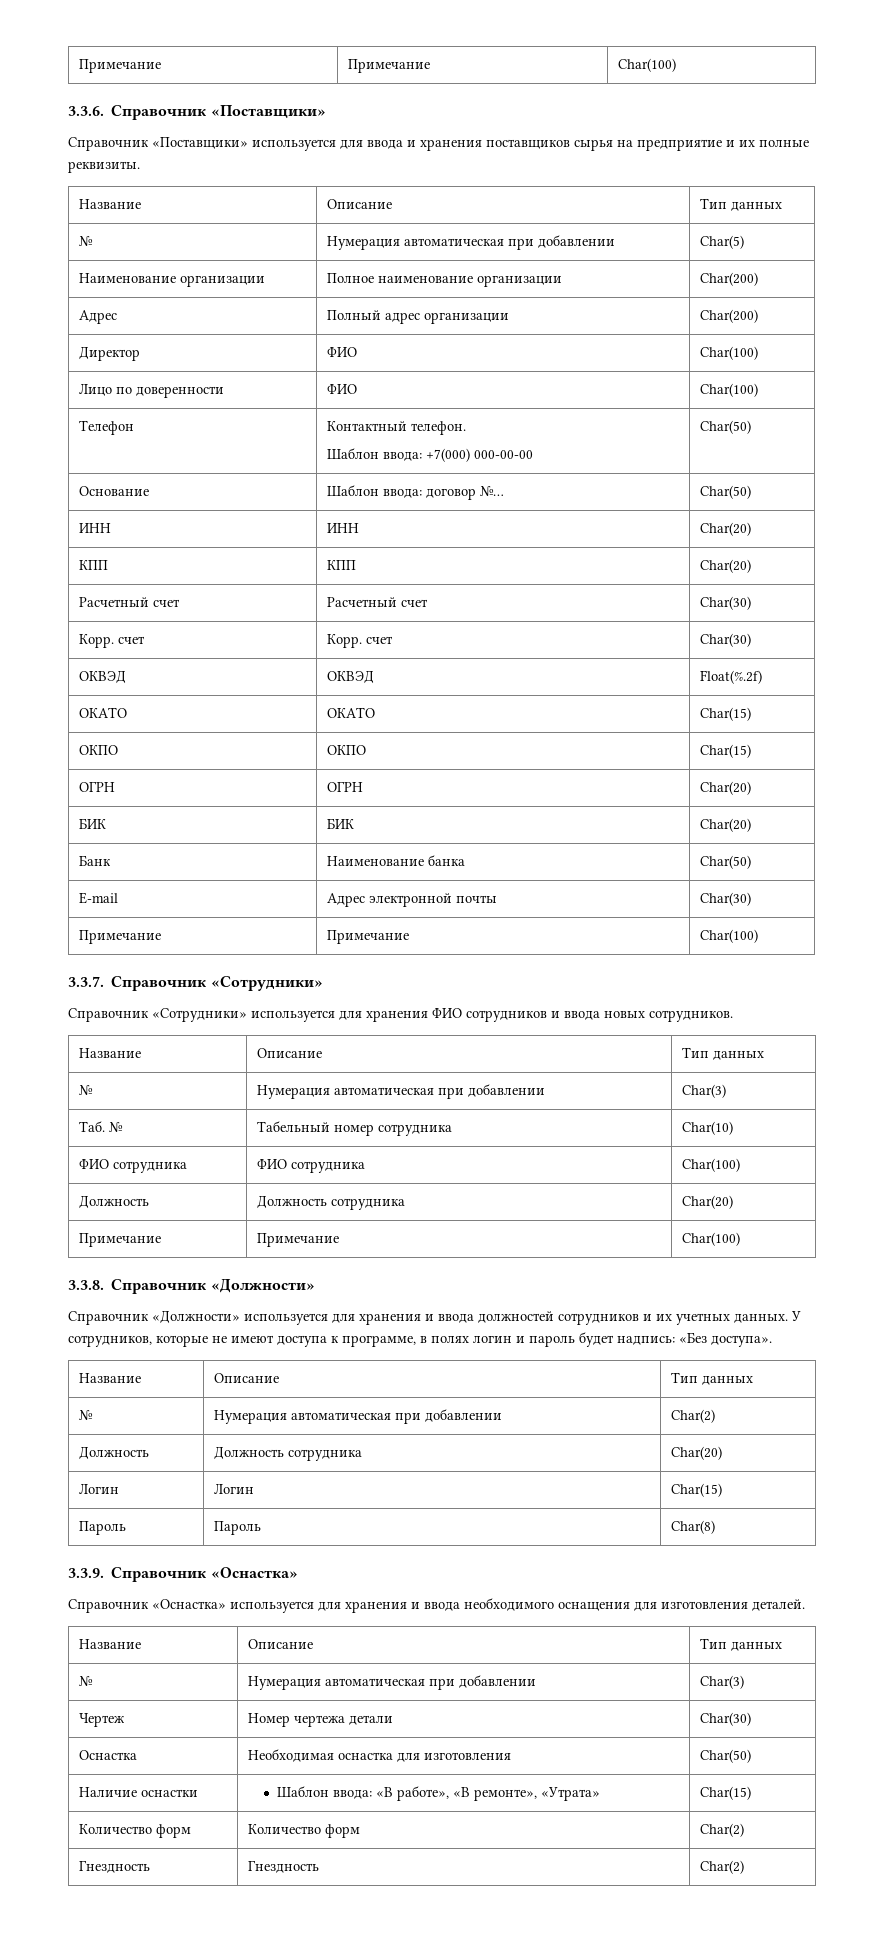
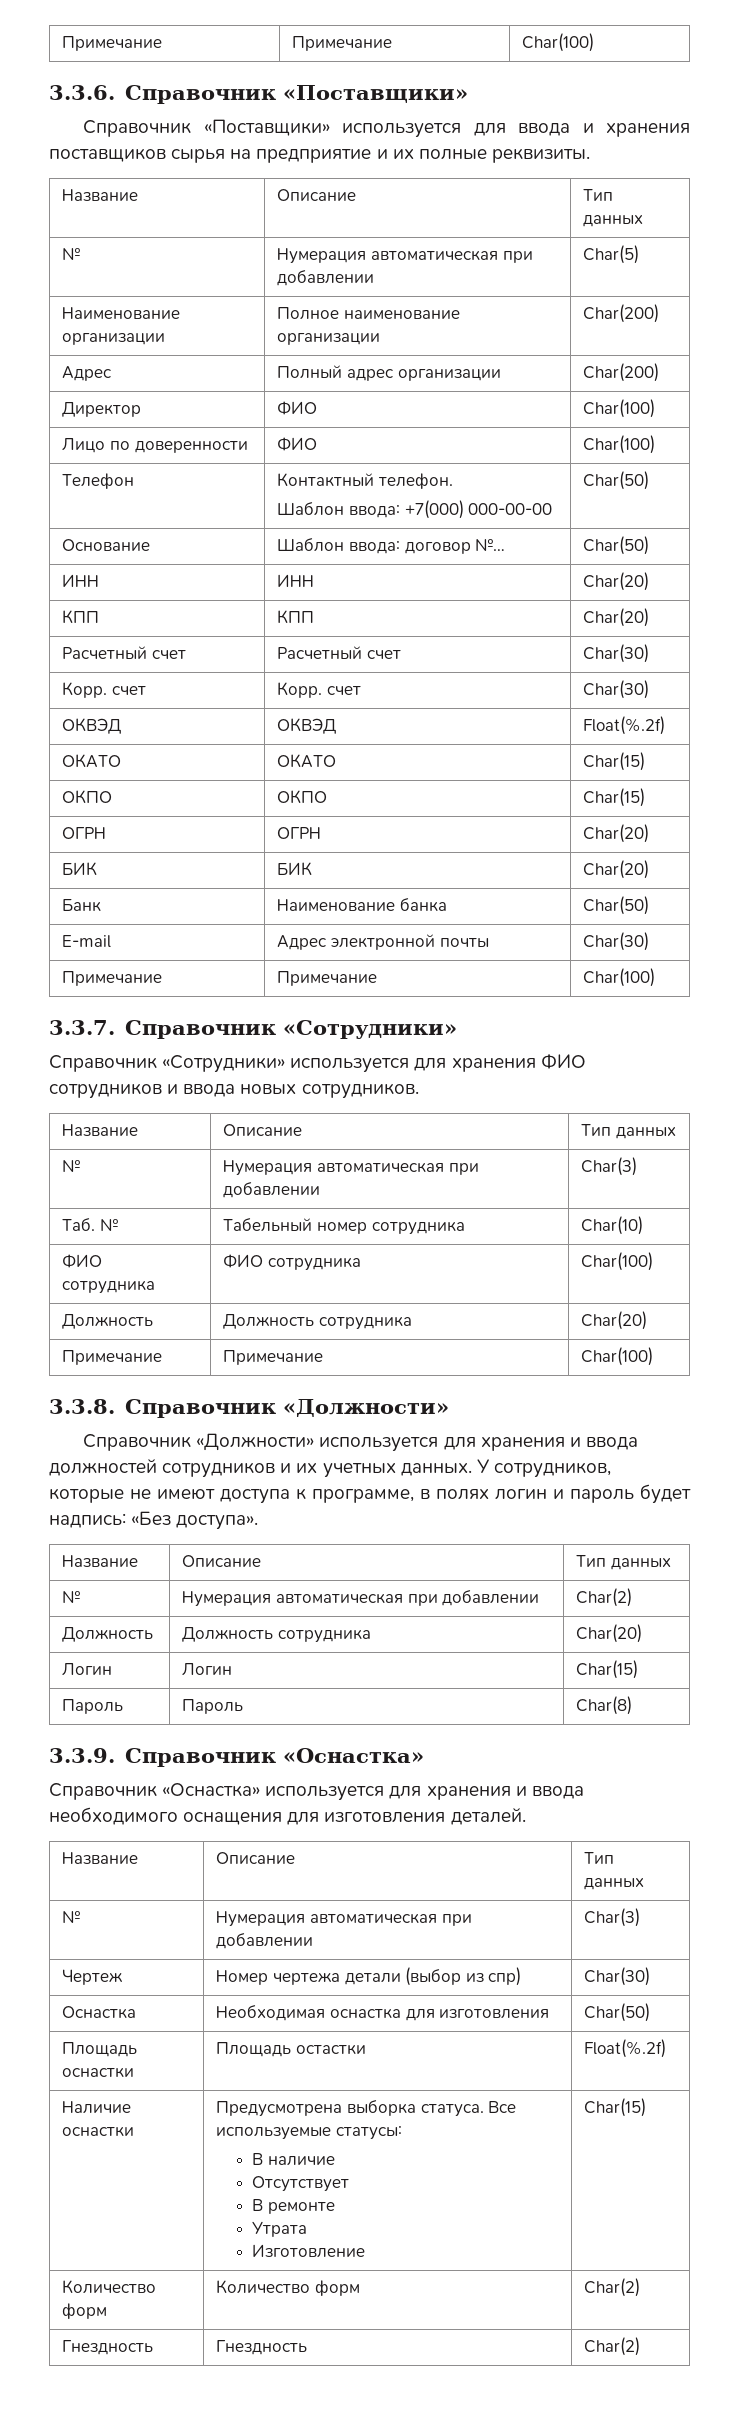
(393, 1720) none -> [405,1967,522,1986] (выбор из спр)
[78,1787,198,1797] [277,1786,601,1801] Наличие оснастки | Шаблон ввода: «В работе», «В ремонте», «Утрата» -> [62,2042,138,2057] [62,2067,135,2078] [216,2042,366,2057] [584,2039,667,2058] [62,2101,132,2114] [62,2126,135,2137] [216,2100,517,2117] [216,2126,402,2140] [252,2153,335,2166] [252,2176,350,2192] [252,2199,335,2214] [252,2221,308,2237] [252,2244,366,2258] Площадь оснастки | Площадь остастки | Float(%.2f) // Наличие оснастки | Предусмотрена выборка статуса. Все используемые статусы: // В наличие // Отсутствует // В ремонте // Утрата // Изготовление

